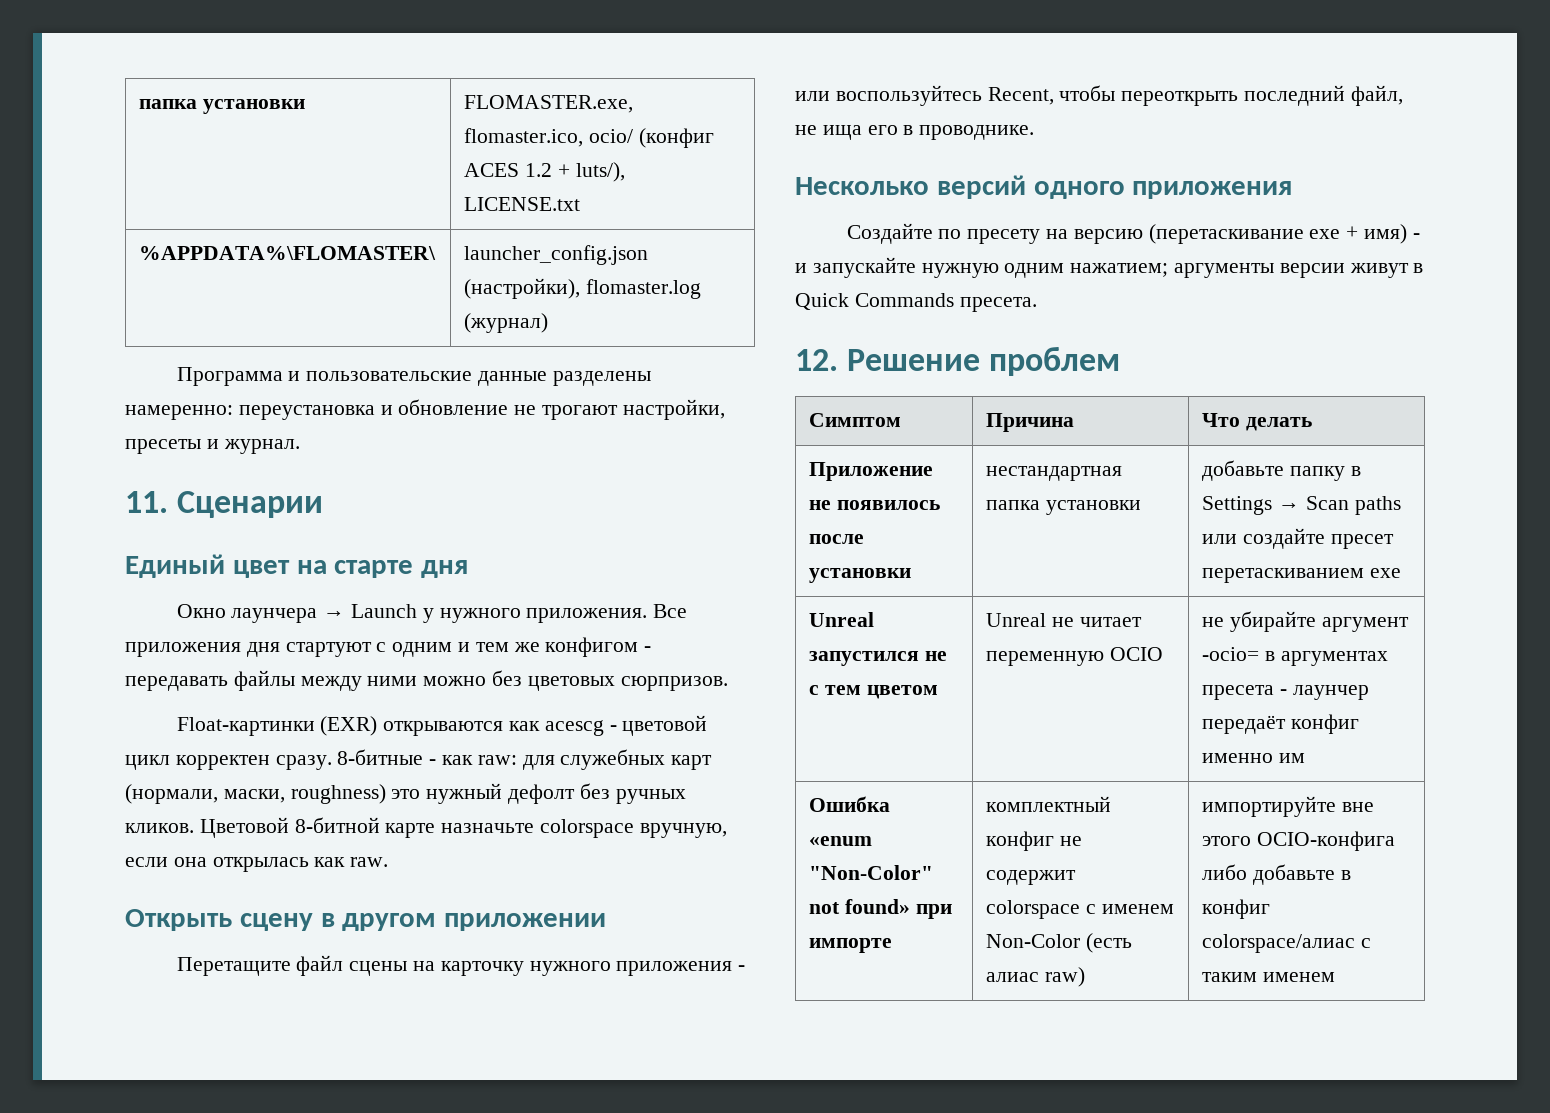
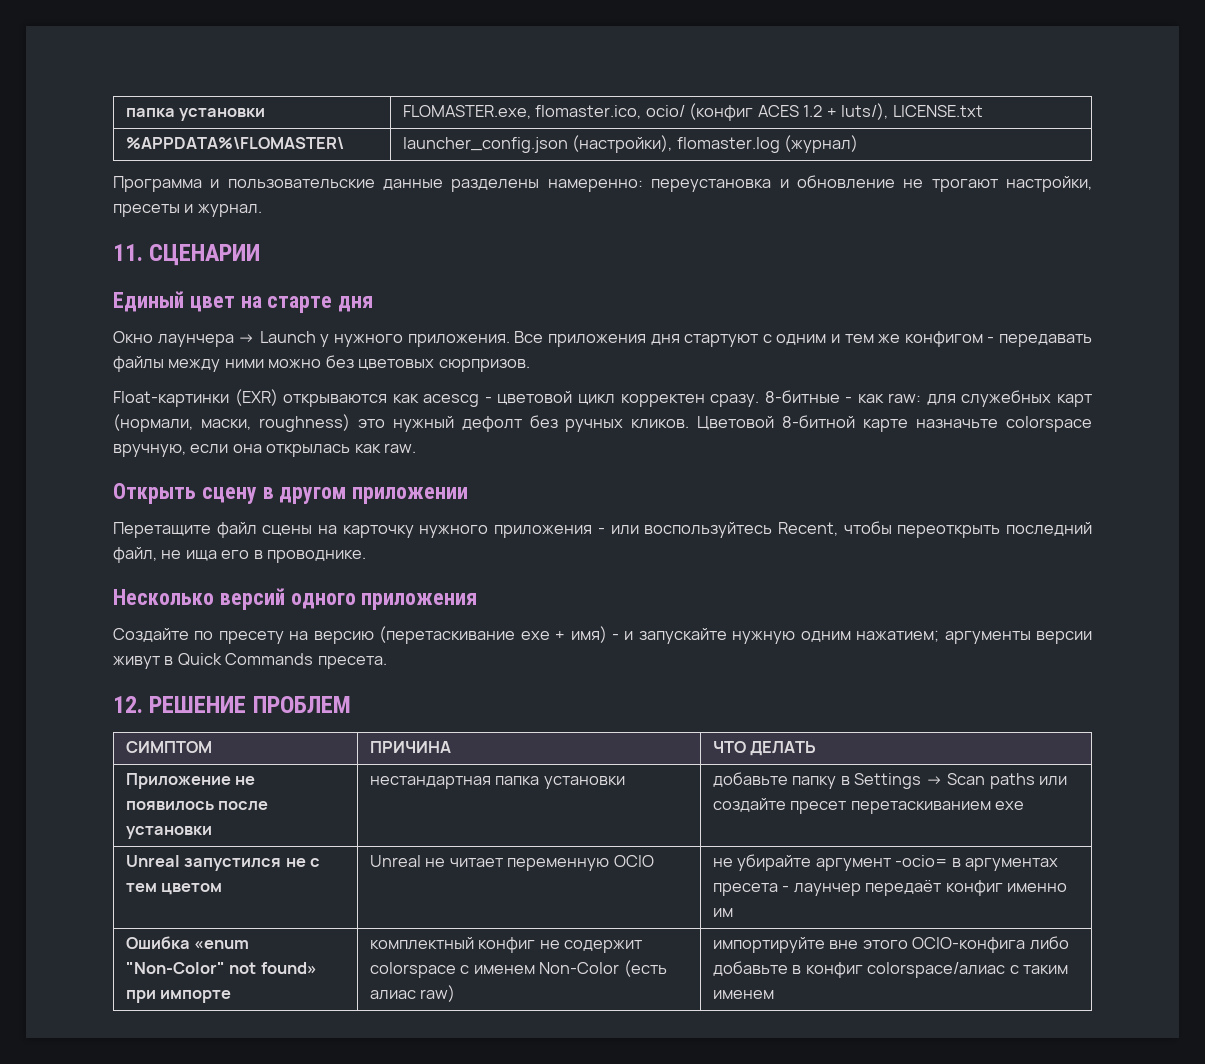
[177,491,324,518] Сценарии -> [149,244,261,266] СЦЕНАРИИ
[847,346,1121,376] [809,413,902,427] [986,413,1075,432] [1202,413,1313,431] Решение проблем // Симптом | Причина | Что делать -> [149,696,351,713] [126,741,213,753] [370,741,452,753] [713,741,817,756] РЕШЕНИЕ ПРОБЛЕМ // СИМПТОМ | ПРИЧИНА | ЧТО ДЕЛАТЬ

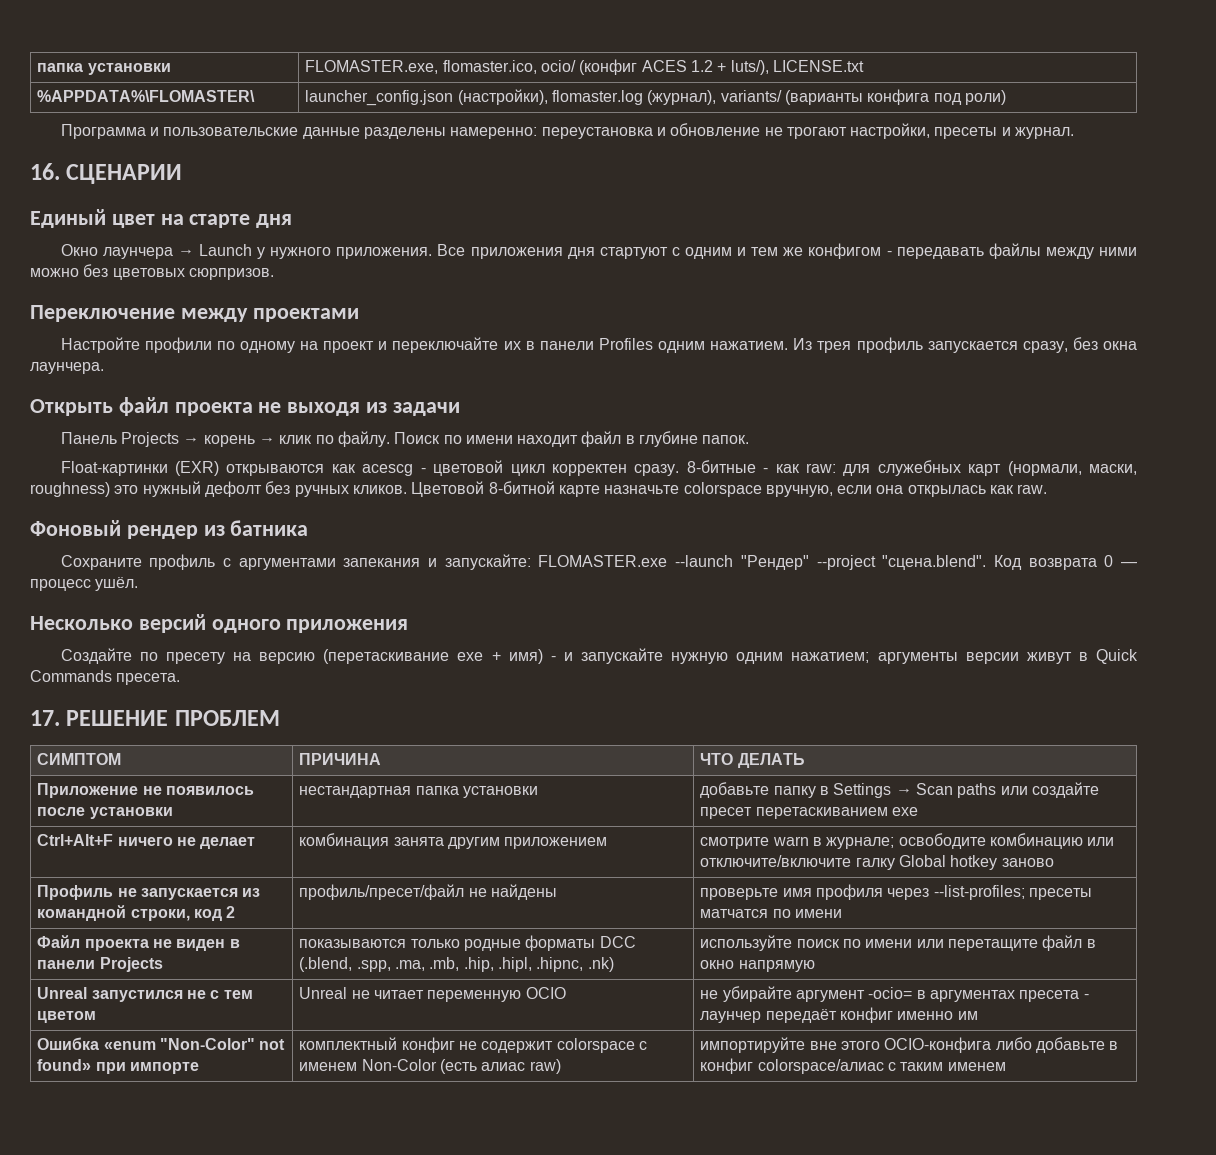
[784,135,859,153] (журнал) -> [647,89,1007,105] (журнал), variants/ (варианты конфига под роли)
[113,244,143,261] 11. -> [30,163,60,180] 16.
(530, 365) none -> [30,305,359,322] [60,337,1137,353] [30,362,104,374] [30,397,460,416] [60,431,750,447] // Переключение между проектами // Настройте профили по одному на проект и переключайте их в панели Profiles одним нажатием. Из трея профиль запускается сразу, без окна лаунчера. // Открыть файл проекта не выходя из задачи // Панель Projects → корень → клик по файлу. Поиск по имени находит файл в глубине папок.
[113,483,469,504] [113,521,1093,538] [113,547,367,563] Открыть сцену в другом приложении // Перетащите файл сцены на карточку нужного приложения - или воспользуйтесь Recent, чтобы переоткрыть последний файл, не ища его в проводнике. -> [30,520,309,539] [60,554,1137,570] [30,577,139,591] Фоновый рендер из батника // Сохраните профиль с аргументами запекания и запускайте: FLOMASTER.exe --launch "Рендер" --project "сцена.blend". Код возврата 0 — процесс ушёл.
[113,696,143,713] 12. -> [30,710,60,726] 17.
(1025, 805) none -> [37,834,256,849] [299,833,608,849] [700,833,1115,849] [700,855,1054,870] [37,885,261,900] [37,905,236,921] [299,884,558,900] [700,884,1093,900] [700,909,843,918] [37,935,240,951] [37,957,163,972] [299,935,636,951] [299,957,614,972] [700,935,1096,951] [700,960,815,972] // Ctrl+Alt+F ничего не делает | комбинация занята другим приложением | смотрите warn в журнале; освободите комбинацию или отключите/включите галку Global hotkey заново // Профиль не запускается из командной строки, код 2 | профиль/пресет/файл не найдены | проверьте имя профиля через --list-profiles; пресеты матчатся по имени // Файл проекта не виден в панели Projects | показываются только родные форматы DCC (.blend, .spp, .ma, .mb, .hip, .hipl, .hipnc, .nk) | используйте поиск по имени или перетащите файл в окно напрямую

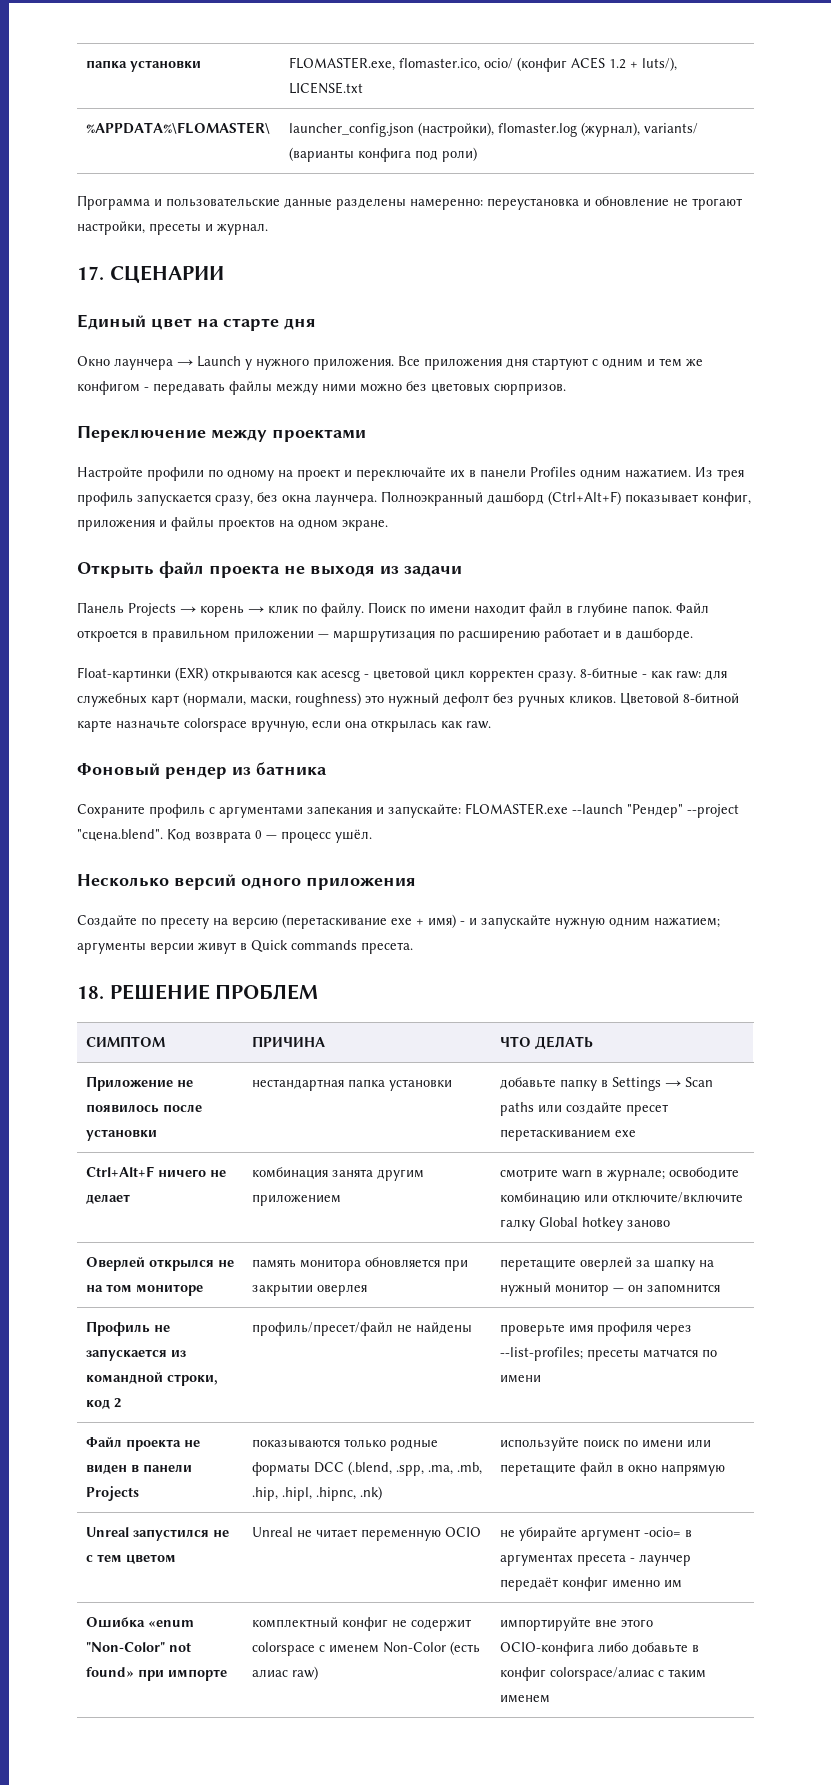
[30,163,60,180] 16. -> [77,266,104,280] 17.
(104, 368) none -> [381,491,751,506] [77,517,388,531] Полноэкранный дашборд (Ctrl+Alt+F) показывает конфиг, приложения и файлы проектов на одном экране.
(750, 439) none -> [676,603,709,613] [77,628,693,642] Файл откроется в правильном приложении — маршрутизация по расширению работает и в дашборде.
[30,670,112,682] Commands -> [291,940,357,950] commands
[30,710,60,726] 17. -> [77,986,104,999] 18.
(1054, 862) none -> [86,1257,235,1271] [86,1284,204,1296] [252,1257,469,1271] [252,1284,368,1296] [500,1257,715,1271] [500,1282,721,1296] // Оверлей открылся не на том мониторе | память монитора обновляется при закрытии оверлея | перетащите оверлей за шапку на нужный монитор — он запомнится

